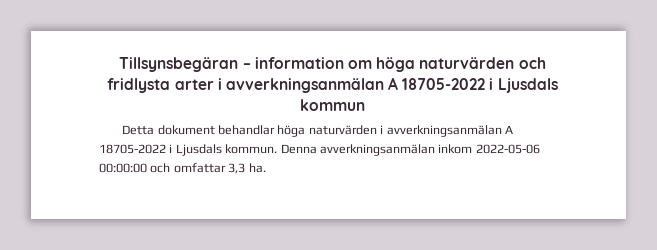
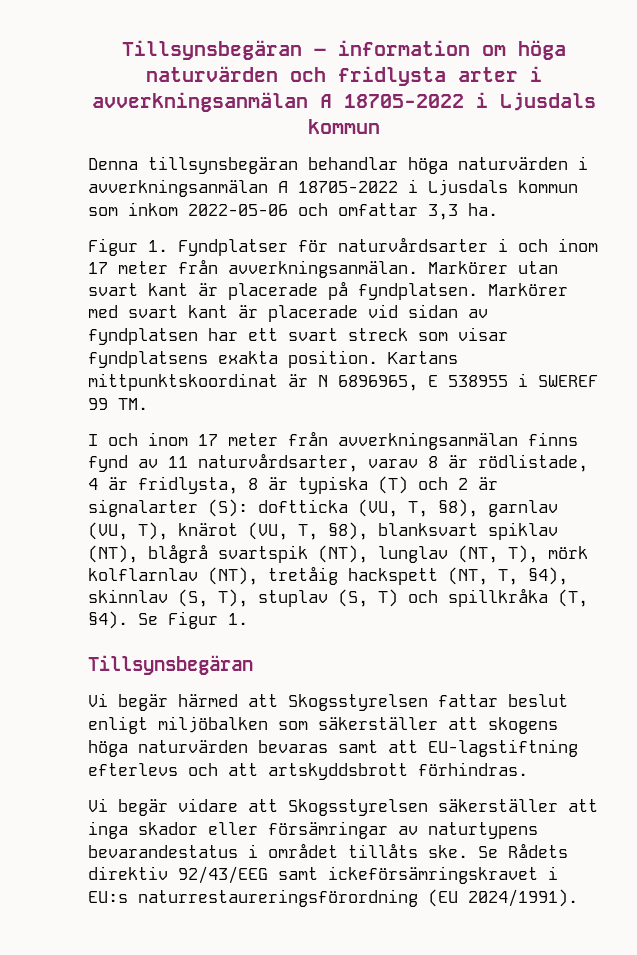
[122,125,215,135] Detta dokument -> [88,156,298,174] Denna tillsynsbegäran
[225,144,435,156] kommun. Denna avverkningsanmälan -> [518,180,578,193] [88,207,118,216] kommun som
[99,163,147,173] 00:00:00 -> (288, 210) none
(266, 168) none -> [88,237,598,256] [88,259,558,278] [88,281,568,300] [88,304,488,322] [88,327,508,345] [88,350,458,368] [88,373,598,391] [88,398,148,410] [88,431,578,450] [88,453,588,472] [88,476,498,494] [88,499,558,517] [88,522,558,540] [88,544,588,563] [88,566,568,585] [88,588,588,607] [88,611,248,629] [88,655,253,675] [88,693,568,711] [88,716,558,734] [88,739,578,757] [88,762,528,780] [88,798,598,816] [88,821,538,839] [88,843,568,858] [88,866,558,884] [88,889,578,907] // Figur 1. Fyndplatser för naturvårdsarter i och inom 17 meter från avverkningsanmälan. Markörer utan svart kant är placerade på fyndplatsen. Markörer med svart kant är placerade vid sidan av fyndplatsen har ett svart streck som visar fyndplatsens exakta position. Kartans mittpunktskoordinat är N 6896965, E 538955 i SWEREF 99 TM. // I och inom 17 meter från avverkningsanmälan finns fynd av 11 naturvårdsarter, varav 8 är rödlistade, 4 är fridlysta, 8 är typiska (T) och 2 är signalarter (S): doftticka (VU, T, §8), garnlav (VU, T), knärot (VU, T, §8), blanksvart spiklav (NT), blågrå svartspik (NT), lunglav (NT, T), mörk kolflarnlav (NT), tretåig hackspett (NT, T, §4), skinnlav (S, T), stuplav (S, T) och spillkråka (T, §4). Se Figur 1. // Tillsynsbegäran // Vi begär härmed att Skogsstyrelsen fattar beslut enligt miljöbalken som säkerställer att skogens höga naturvärden bevaras samt att EU-lagstiftning efterlevs och att artskyddsbrott förhindras. // Vi begär vidare att Skogsstyrelsen säkerställer att inga skador eller försämringar av naturtypens bevarandestatus i området tillåts ske. Se Rådets direktiv 92/43/EEG samt ickeförsämringskravet i EU:s naturrestaureringsförordning (EU 2024/1991).

